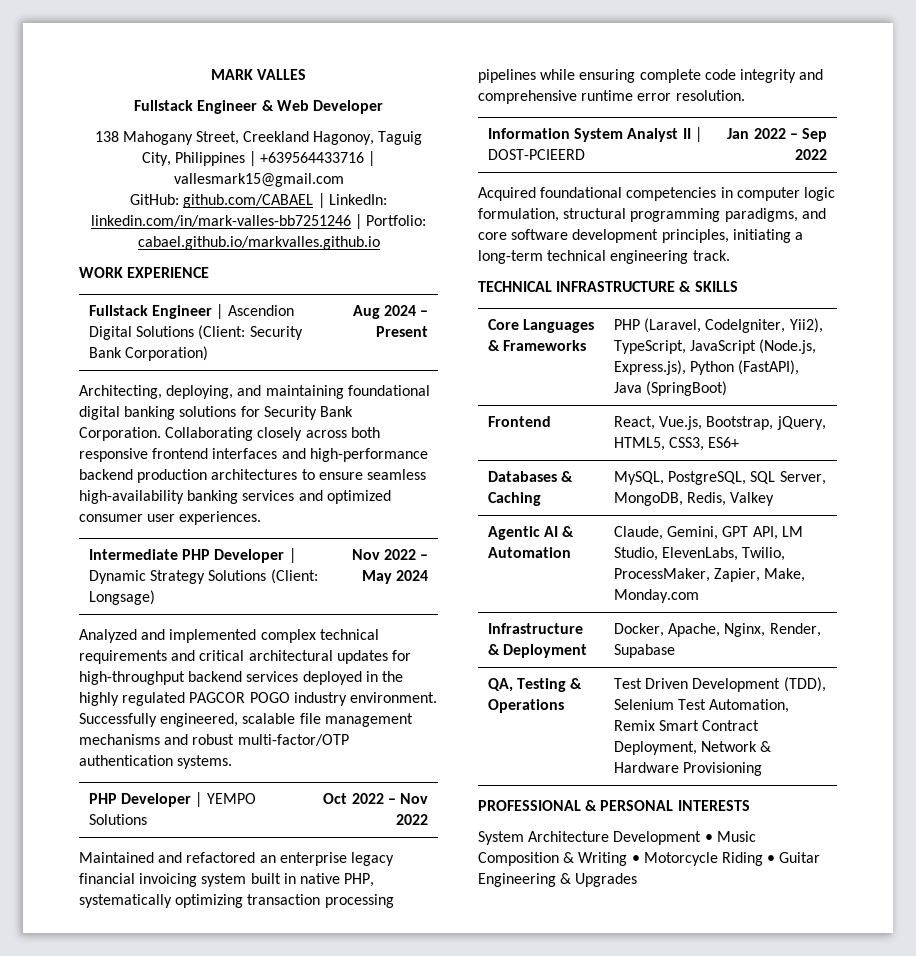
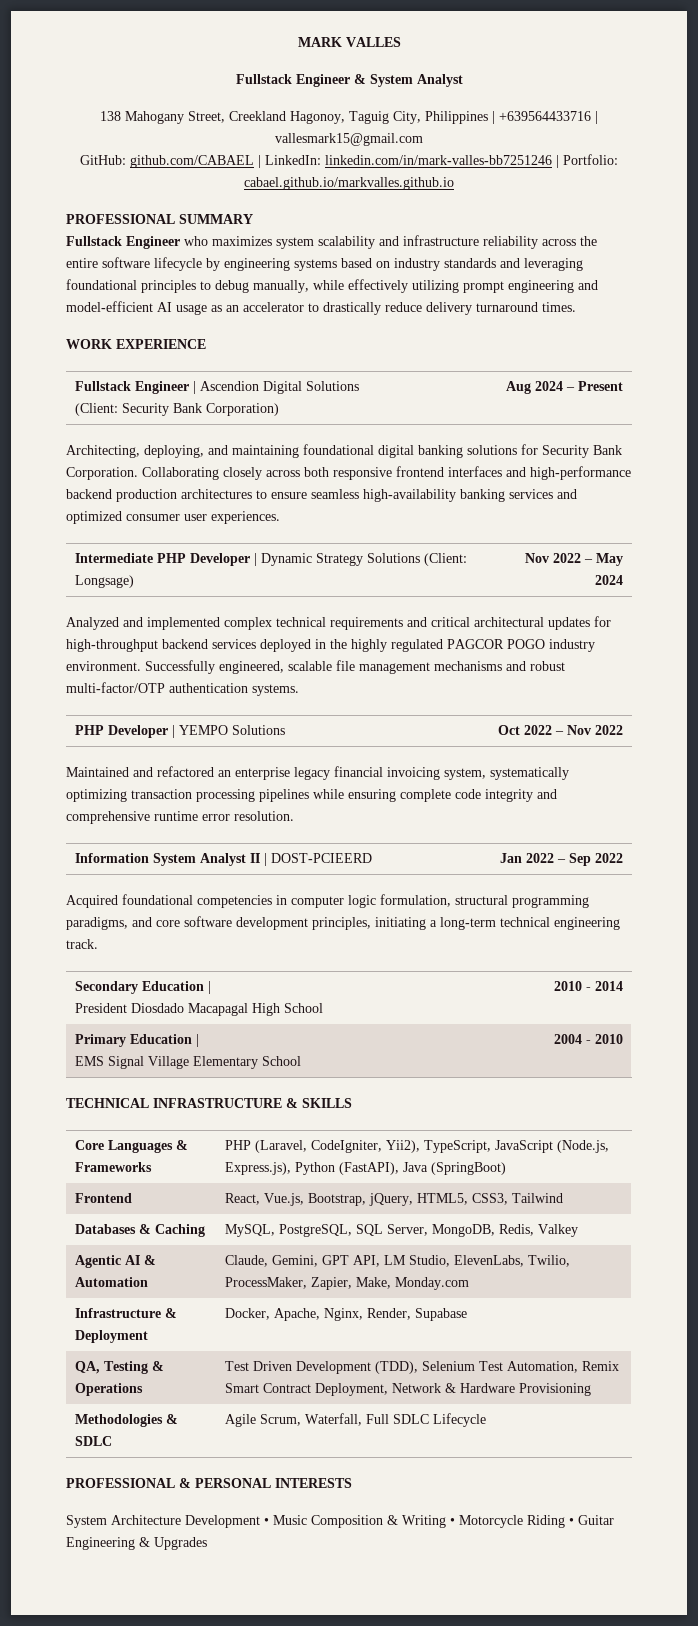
[276,100,383,114] Web Developer -> [369,74,463,87] System Analyst
(380, 243) none -> [66,214,253,224] [66,235,597,249] [66,257,583,271] [66,279,598,293] [66,301,576,315] // PROFESSIONAL SUMMARY // Fullstack Engineer who maximizes system scalability and infrastructure reliability across the entire software lifecycle by engineering systems based on industry standards and leveraging foundational principles to debug manually, while effectively utilizing prompt engineering and model-efficient AI usage as an accelerator to drastically reduce delivery turnaround times.
(195, 331) none -> (359, 386) //
[201,873,375,887] system built in native PHP, -> [444,768,486,780] system,
(730, 255) none -> [74,981,211,994] [74,1003,323,1016] [554,981,624,991] [74,1034,199,1047] [74,1056,301,1069] [554,1034,624,1044] // Secondary Education | // President Diosdado Macapagal High School | 2010 - 2014 // Primary Education | // EMS Signal Village Elementary School | 2004 - 2010
[708,437,740,448] ES6+ -> [511,1193,563,1203] Tailwind
(763, 769) none -> [74,1414,178,1427] [74,1436,112,1446] [224,1413,486,1427] // Methodologies & SDLC | Agile Scrum, Waterfall, Full SDLC Lifecycle

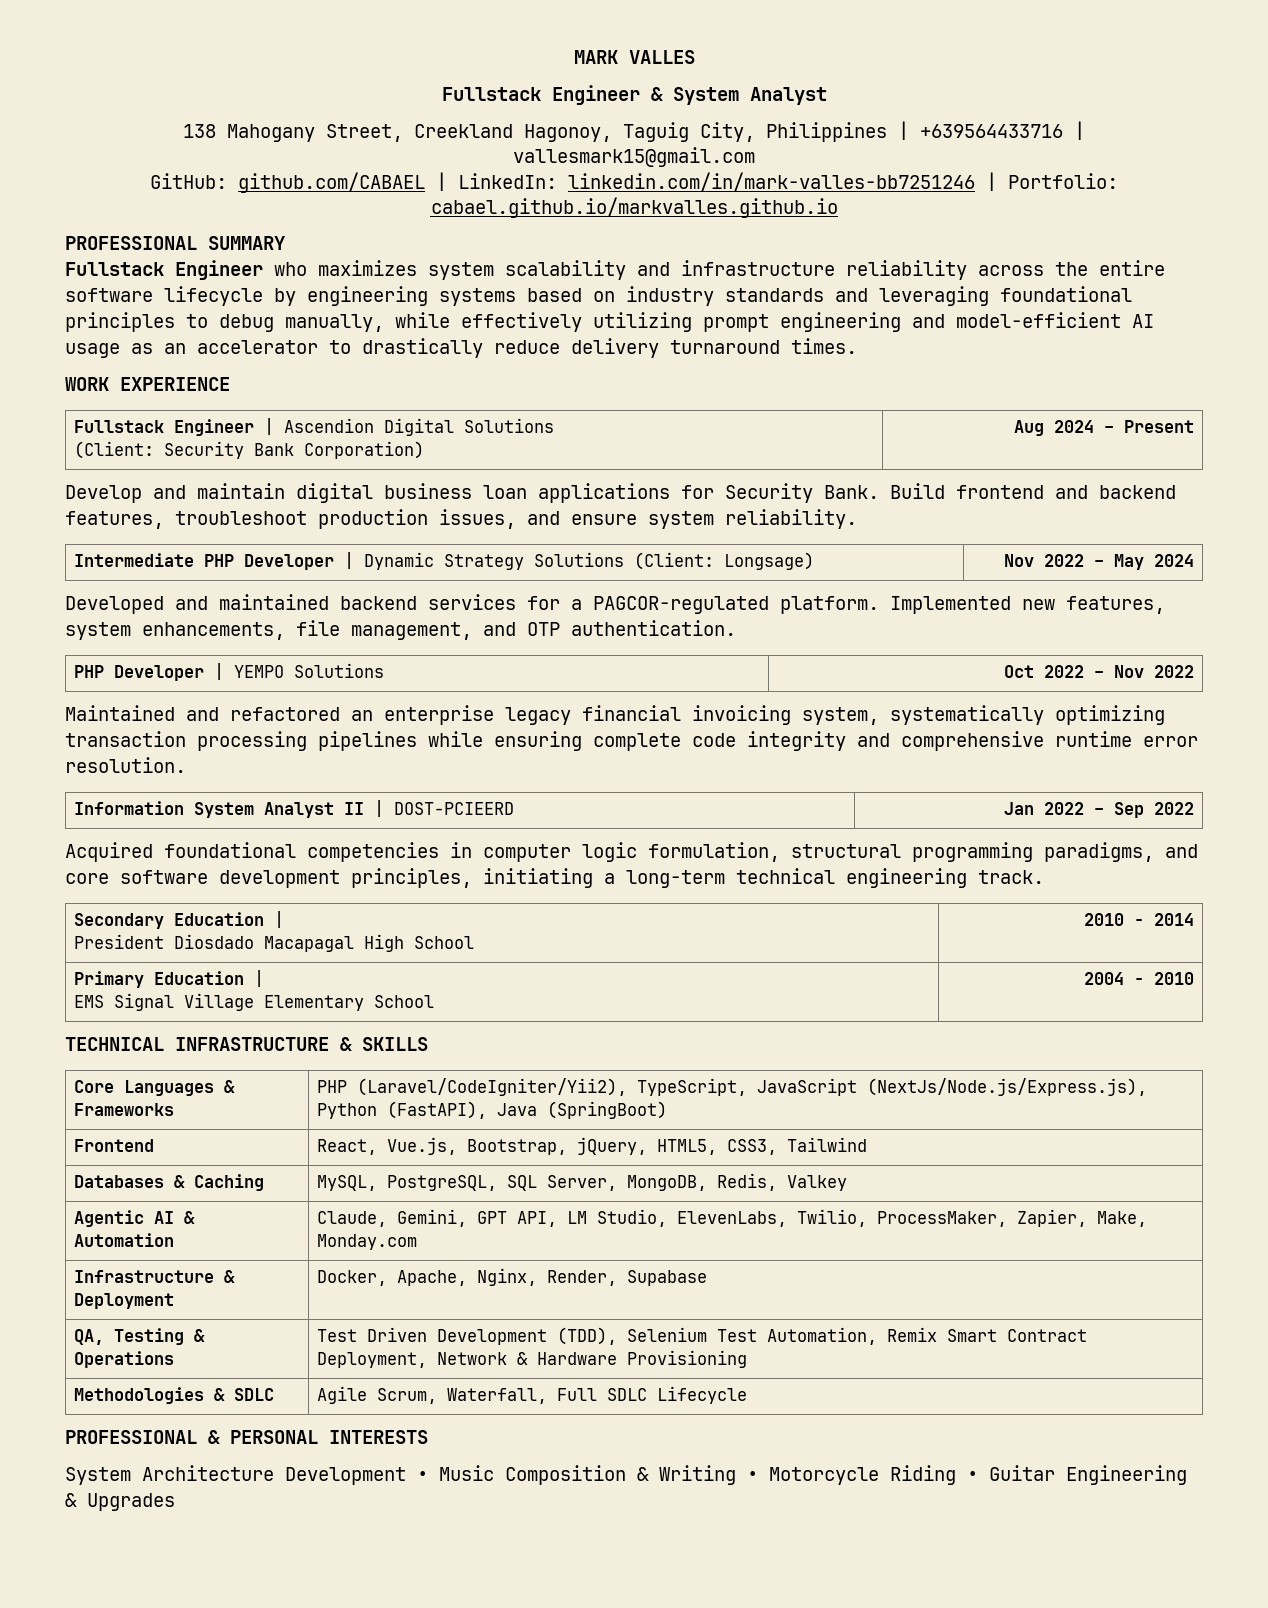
[66,444,622,458] [66,466,631,480] [66,489,577,502] [66,511,280,524] Architecting, deploying, and maintaining foundational digital banking solutions for Security Bank Corporation. Collaborating closely across both responsive frontend interfaces and high-performance backend production architectures to ensure seamless high-availability banking services and optimized consumer user experiences. -> [65,483,1176,503] [65,509,857,529] Develop and maintain digital business loan applications for Security Bank. Build frontend and backend features, troubleshoot production issues, and ensure system reliability.
[66,616,611,630] [66,639,595,652] [66,660,565,674] [66,682,299,696] Analyzed and implemented complex technical requirements and critical architectural updates for high-throughput backend services deployed in the highly regulated PAGCOR POGO industry environment. Successfully engineered, scalable file management mechanisms and robust multi-factor/OTP authentication systems. -> [65,594,1165,614] [65,620,736,640] Developed and maintained backend services for a PAGCOR-regulated platform. Implemented new features, system enhancements, file management, and OTP authentication.
[254,1140,609,1153] [224,1162,291,1175] (Laravel, CodeIgniter, Yii2), TypeScript, JavaScript (Node.js, Express.js), -> [357,1078,1148,1096] (Laravel/CodeIgniter/Yii2), TypeScript, JavaScript (NextJs/Node.js/Express.js),

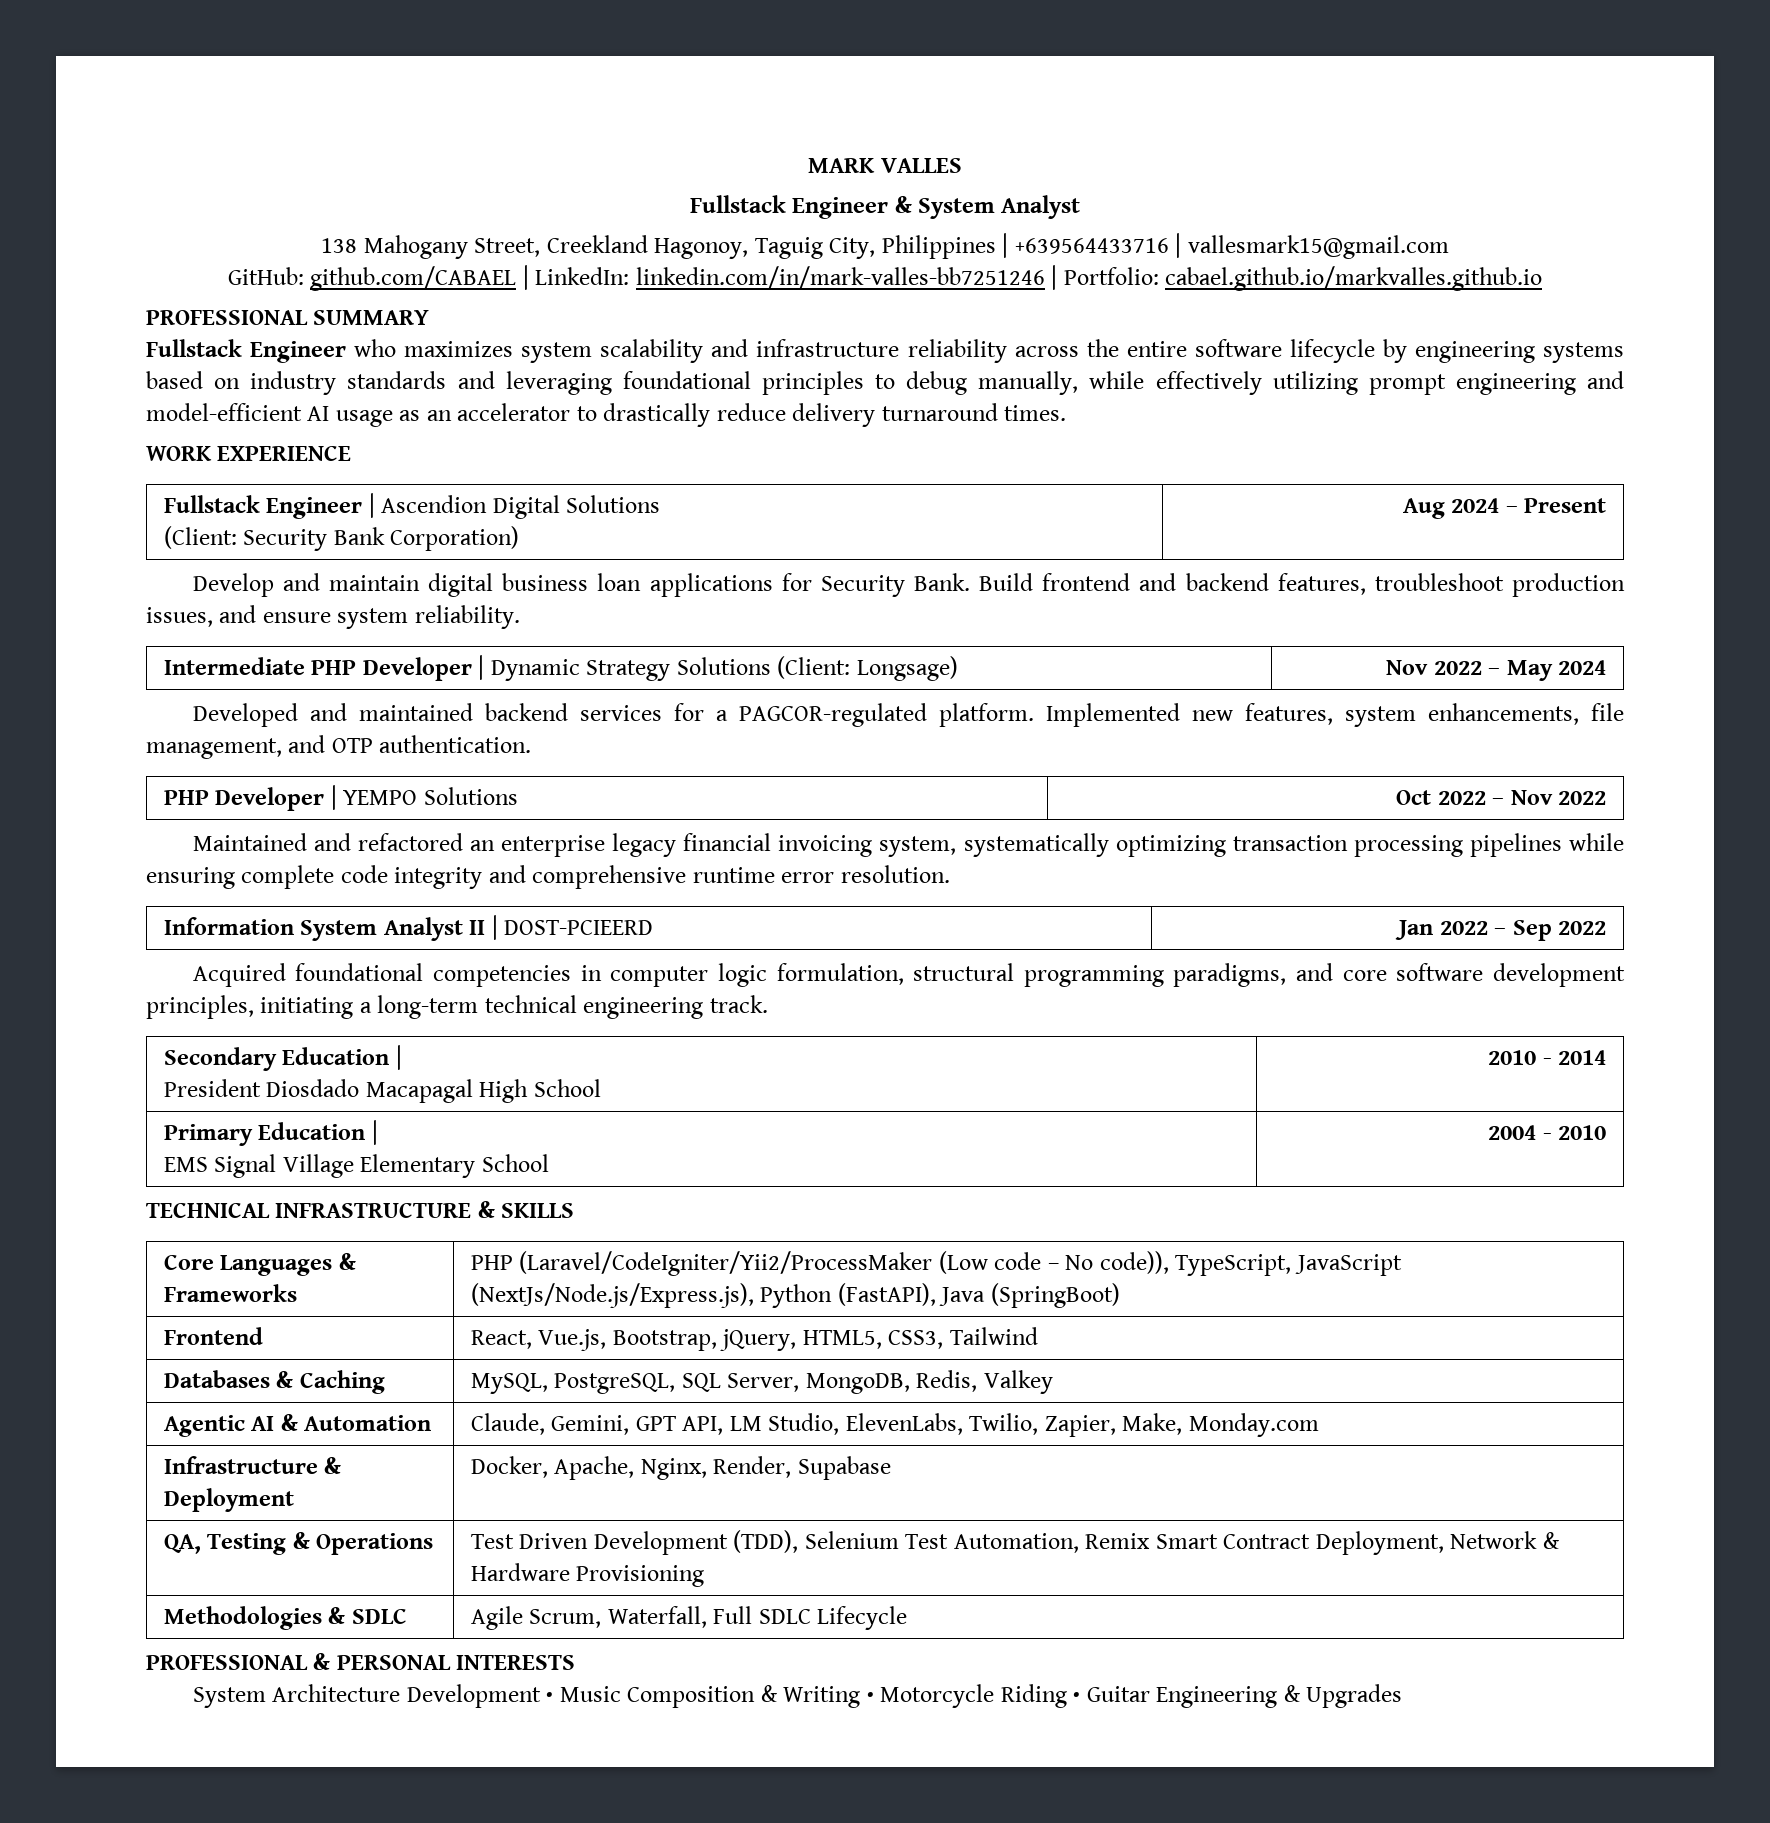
[357,1078,628,1096] (Laravel/CodeIgniter/Yii2), -> [519,1251,1169,1276] (Laravel/CodeIgniter/Yii2/ProcessMaker (Low code – No code)),
[877,1211,1008,1227] ProcessMaker, -> (1039, 1424) none

